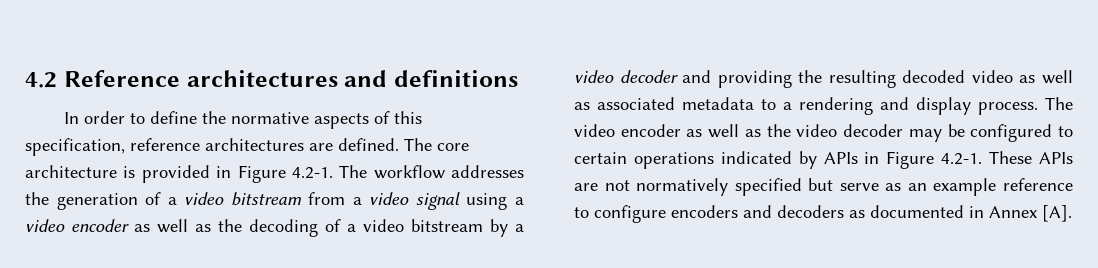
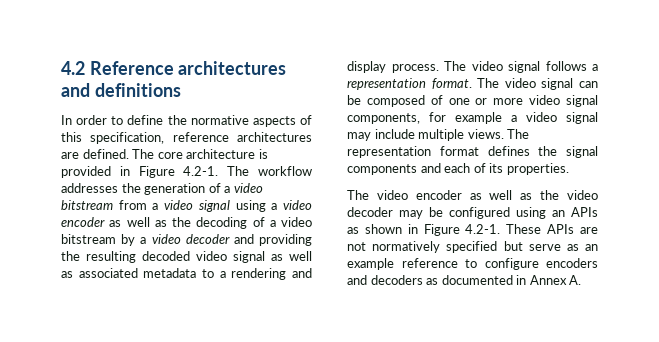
(1013, 76) none -> [233,251,265,263] signal
(615, 130) none -> [508,61,598,73] [347,78,598,90] [347,95,598,107] [347,112,598,124] [347,129,530,141] [347,146,598,158] [347,163,569,175] [347,190,408,200] signal follows a representation format. The video signal can be composed of one or more video signal components, for example a video signal may include multiple views. The representation format defines the signal components and each of its properties. // The video
[1058,126,1073,137] [574,151,858,169] to certain operations indicated by APIs -> [516,207,598,219] [347,224,402,234] using an APIs as shown
[1042,205,1072,222] [A]. -> [569,275,582,285] A.

